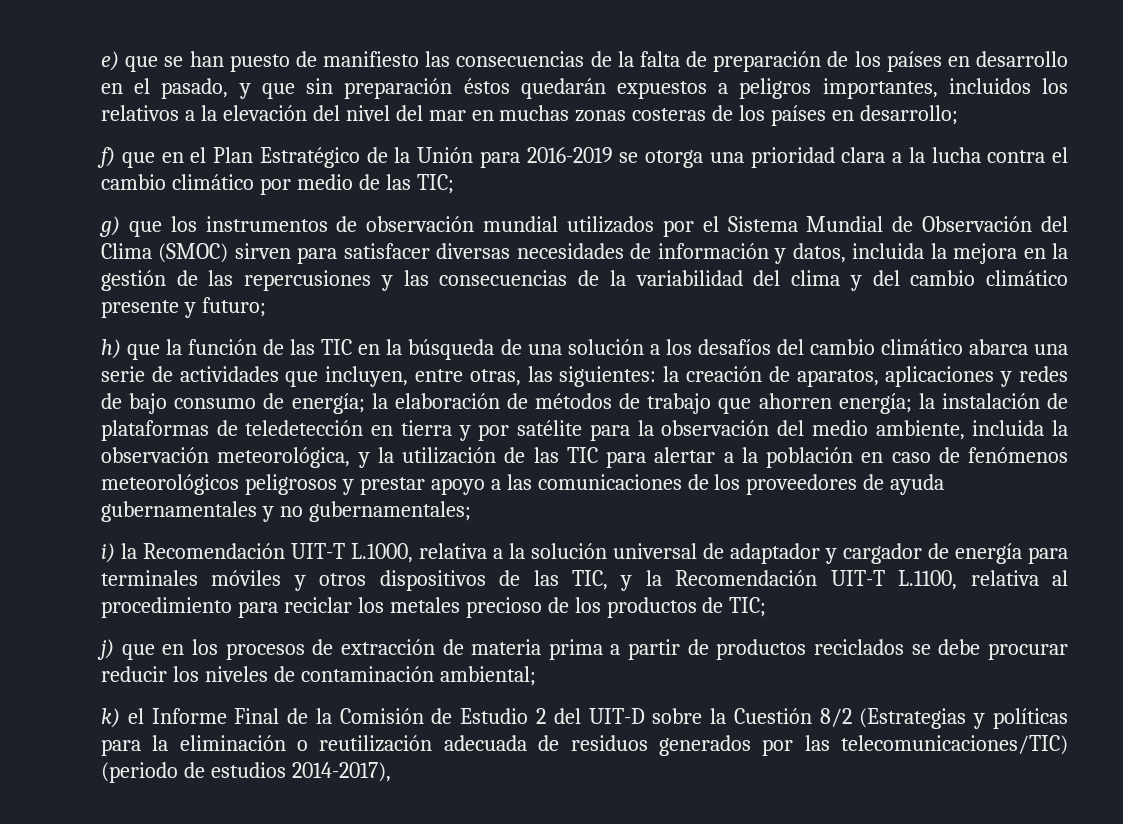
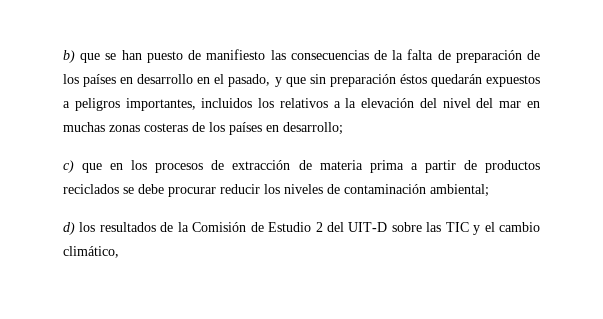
[101,51,119,71] e) -> [63,50,75,63] b)
[97,147,1068,168] [101,174,454,195] [99,216,1069,237] [101,243,1069,264] [101,270,1069,291] [101,297,266,318] [101,339,1068,360] [101,366,1068,387] [101,393,1068,414] [101,420,1069,441] [101,447,1068,468] [101,474,945,495] [101,501,471,522] [101,543,1068,564] [101,570,1069,591] [101,597,767,618] [97,639,114,660] f) que en el Plan Estratégico de la Unión para 2016-2019 se otorga una prioridad clara a la lucha contra el cambio climático por medio de las TIC; // g) que los instrumentos de observación mundial utilizados por el Sistema Mundial de Observación del Clima (SMOC) sirven para satisfacer diversas necesidades de información y datos, incluida la mejora en la gestión de las repercusiones y las consecuencias de la variabilidad del clima y del cambio climático presente y futuro; // h) que la función de las TIC en la búsqueda de una solución a los desafíos del cambio climático abarca una serie de actividades que incluyen, entre otras, las siguientes: la creación de aparatos, aplicaciones y redes de bajo consumo de energía; la elaboración de métodos de trabajo que ahorren energía; la instalación de plataformas de teledetección en tierra y por satélite para la observación del medio ambiente, incluida la observación meteorológica, y la utilización de las TIC para alertar a la población en caso de fenómenos meteorológicos peligrosos y prestar apoyo a las comunicaciones de los proveedores de ayuda gubernamentales y no gubernamentales; // i) la Recomendación UIT-T L.1000, relativa a la solución universal de adaptador y cargador de energía para terminales móviles y otros dispositivos de las TIC, y la Recomendación UIT-T L.1100, relativa al procedimiento para reciclar los metales precioso de los productos de TIC; // j) -> [63,160,74,173] c)
[101,708,280,728] k) el Informe Final -> [63,222,156,235] d) los resultados
[710,708,1069,729] [101,735,1068,756] [101,762,391,783] la Cuestión 8/2 (Estrategias y políticas para la eliminación o reutilización adecuada de residuos generados por las telecomunicaciones/TIC) (periodo de estudios 2014-2017), -> [426,222,540,235] [63,246,119,258] las TIC y el cambio climático,

